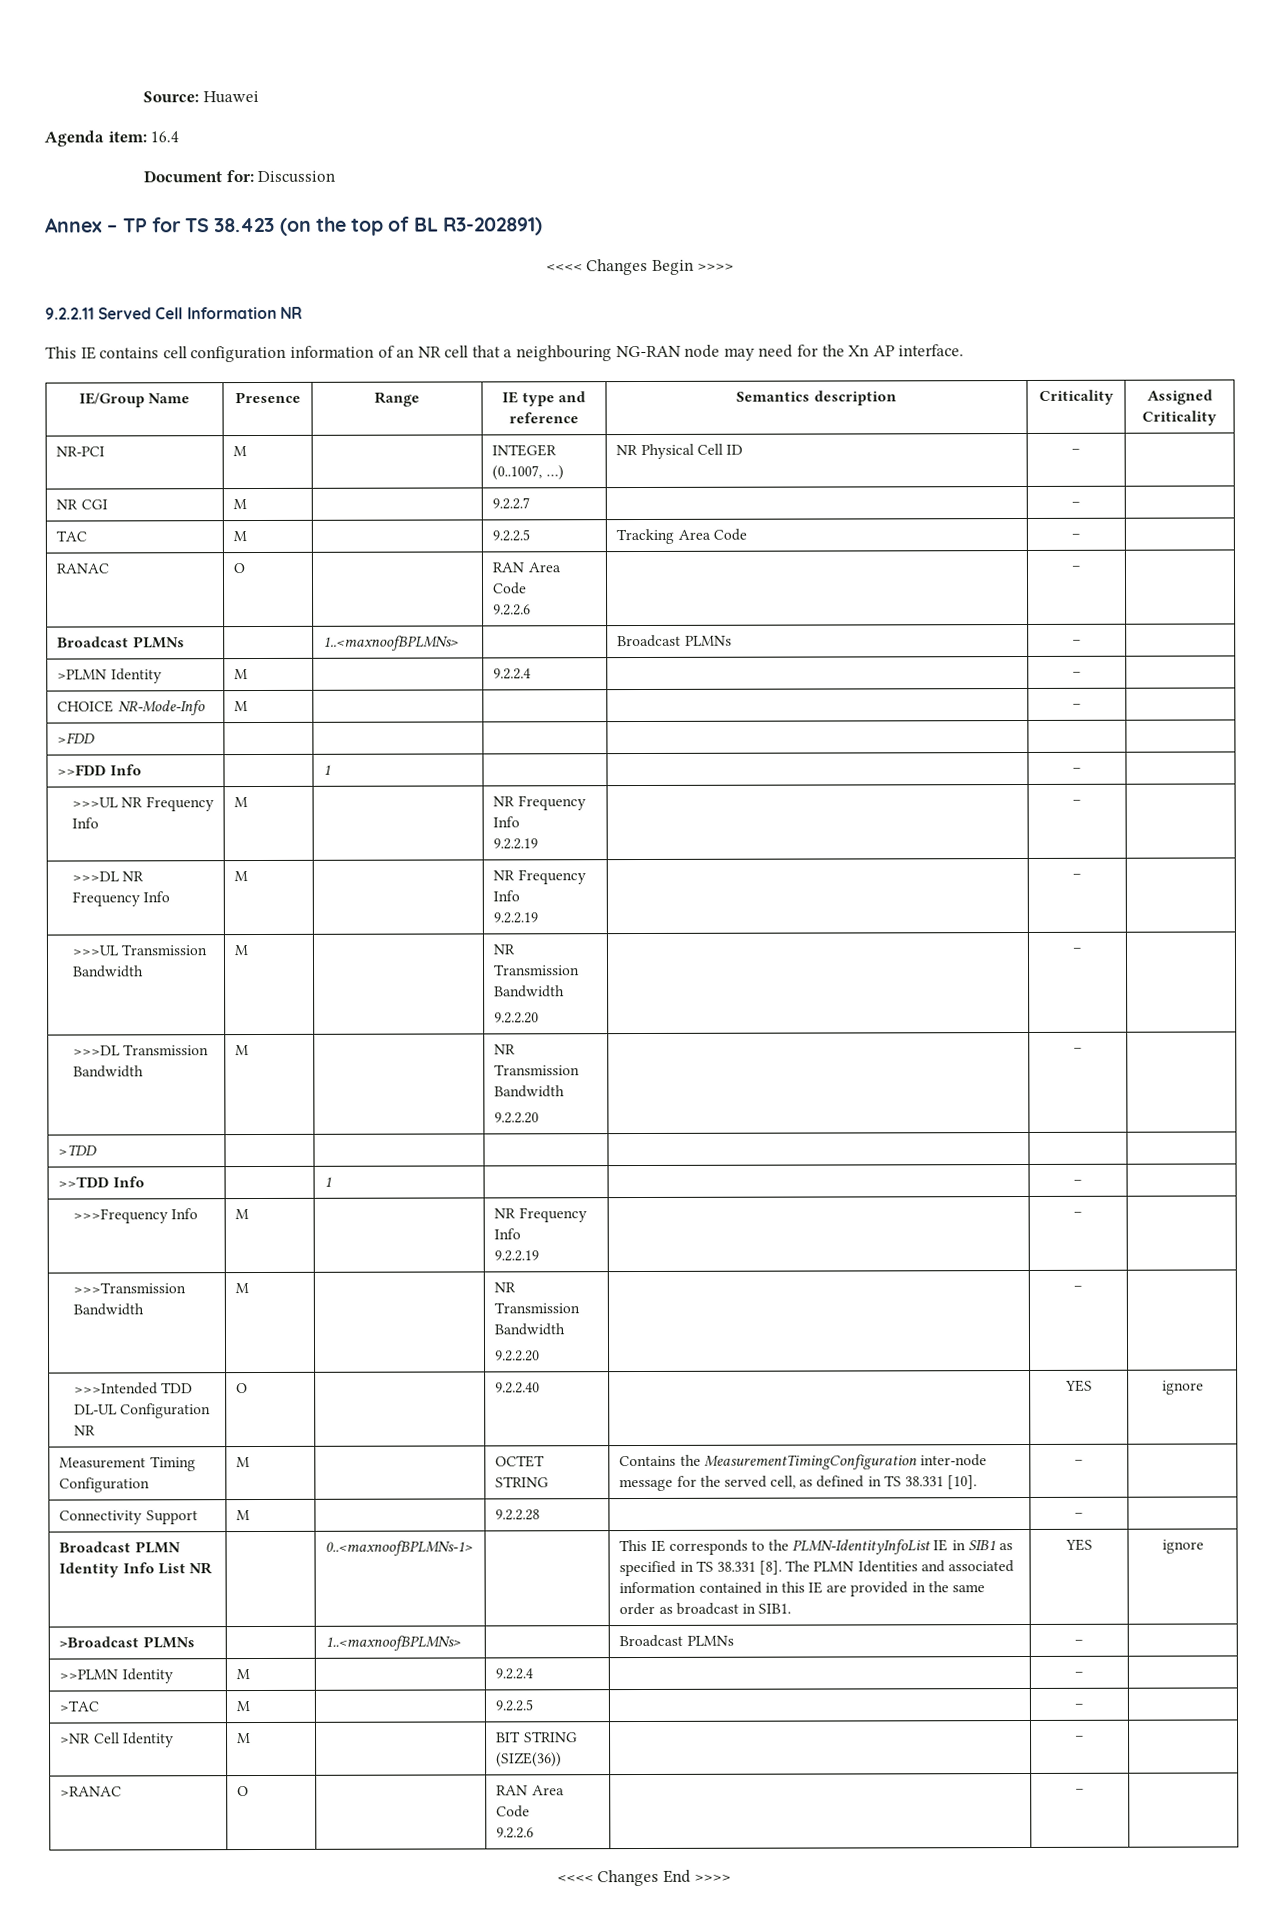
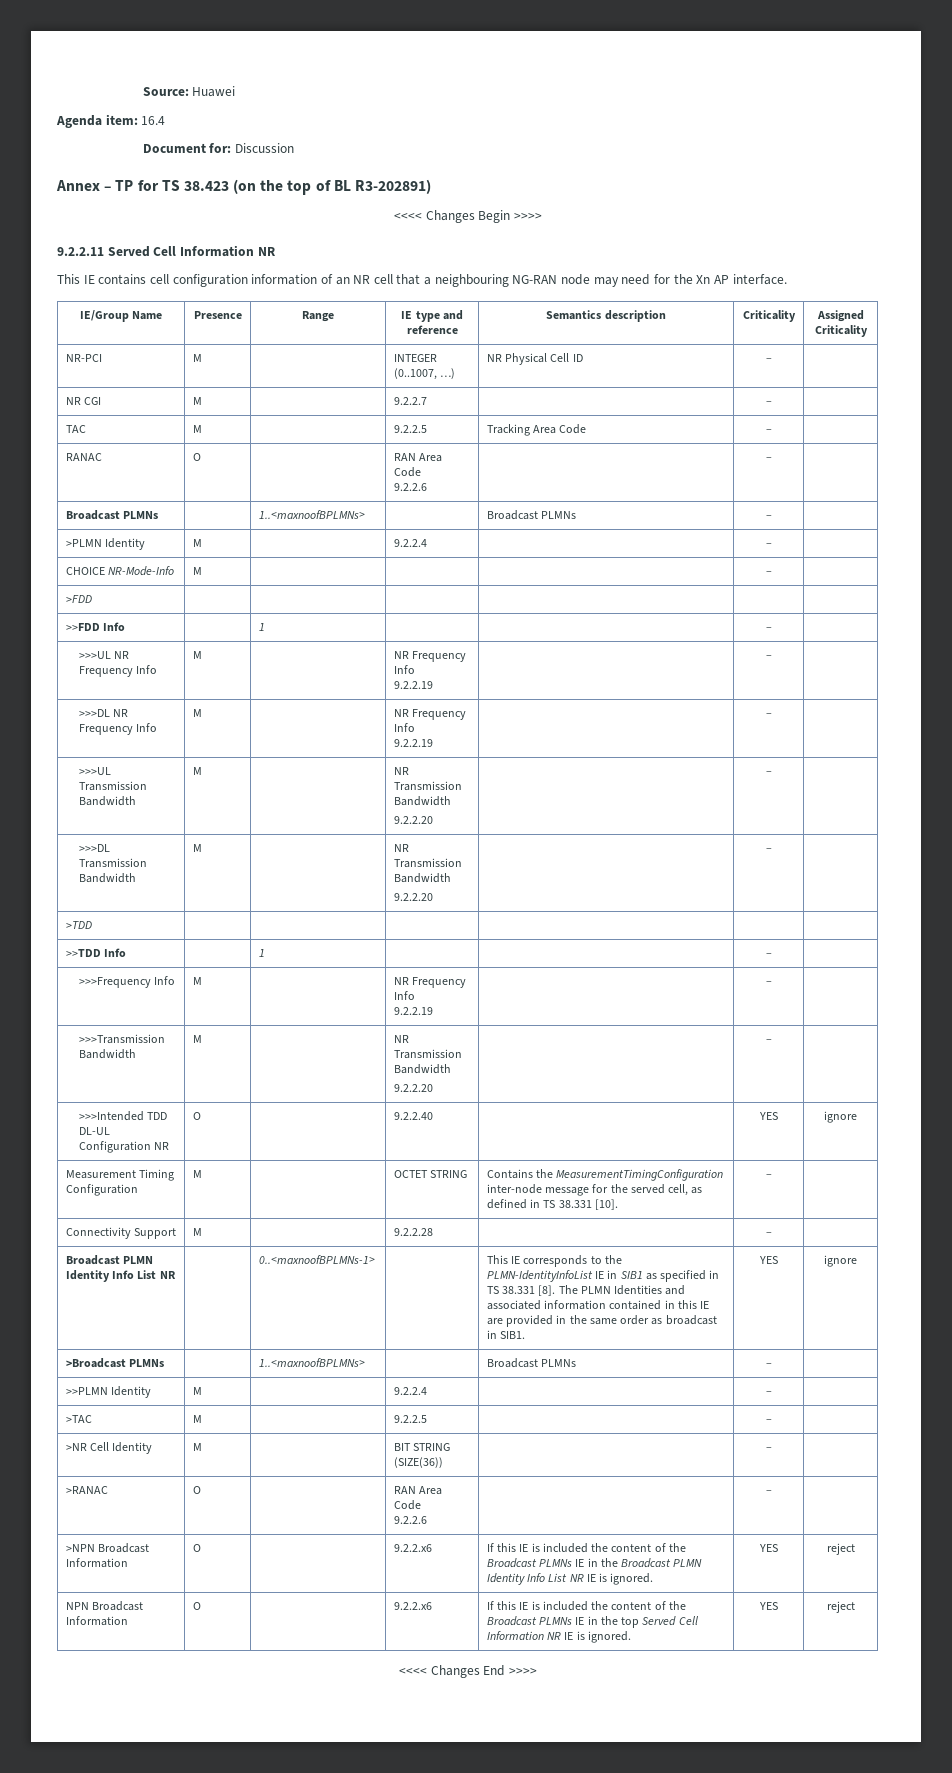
(1085, 1791) none -> [65,1543,150,1553] [65,1558,128,1568] [192,1544,201,1552] [393,1544,432,1552] [486,1543,686,1553] [486,1558,703,1568] [486,1573,654,1585] [758,1544,778,1552] [826,1543,855,1555] [65,1601,144,1611] [65,1616,128,1626] [192,1602,201,1610] [393,1602,432,1610] [486,1601,686,1611] [486,1616,698,1628] [486,1631,631,1643] [758,1602,778,1610] [826,1601,855,1613] // >NPN Broadcast Information | O | | 9.2.2.x6 | If this IE is included the content of the Broadcast PLMNs IE in the Broadcast PLMN Identity Info List NR IE is ignored. | YES | reject // NPN Broadcast Information | O | | 9.2.2.x6 | If this IE is included the content of the Broadcast PLMNs IE in the top Served Cell Information NR IE is ignored. | YES | reject

